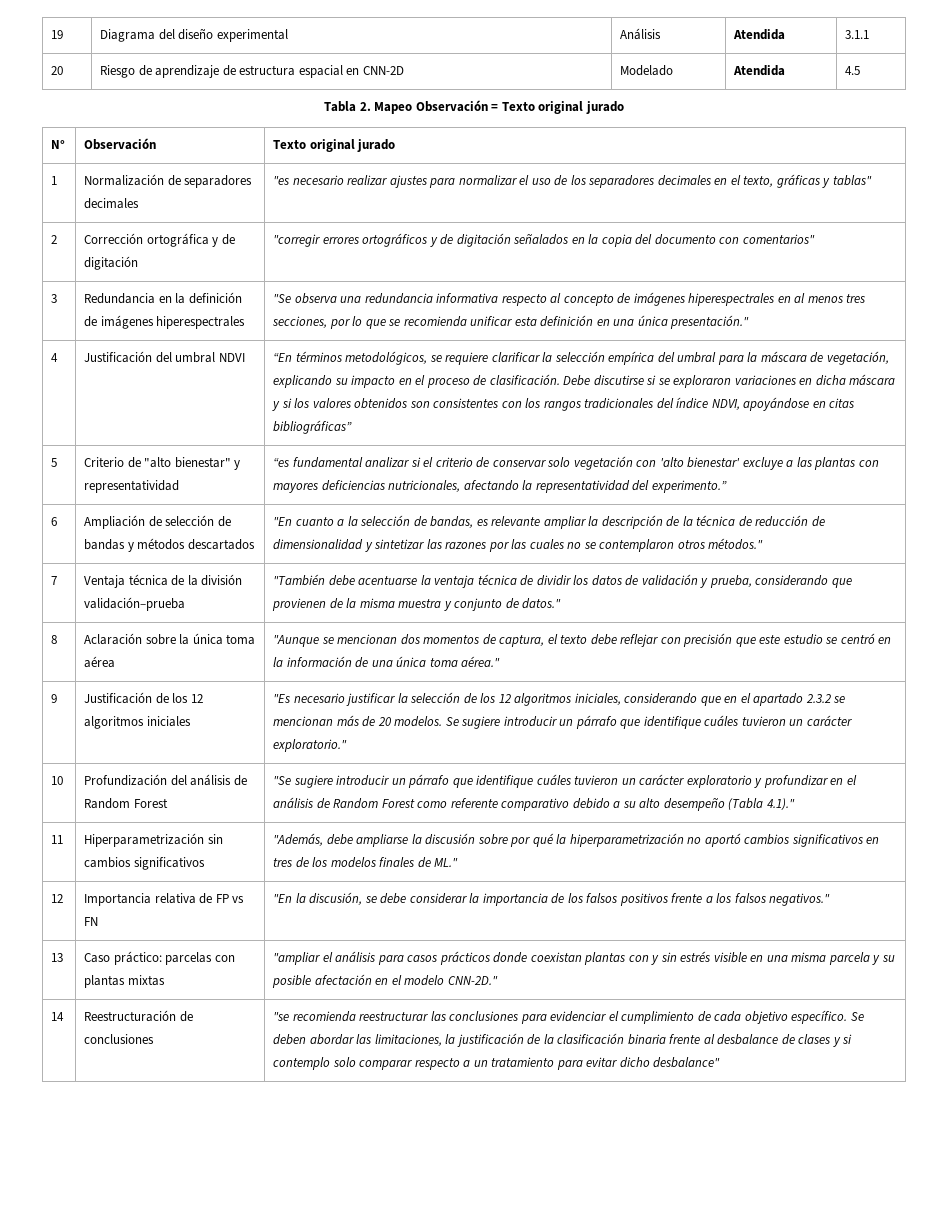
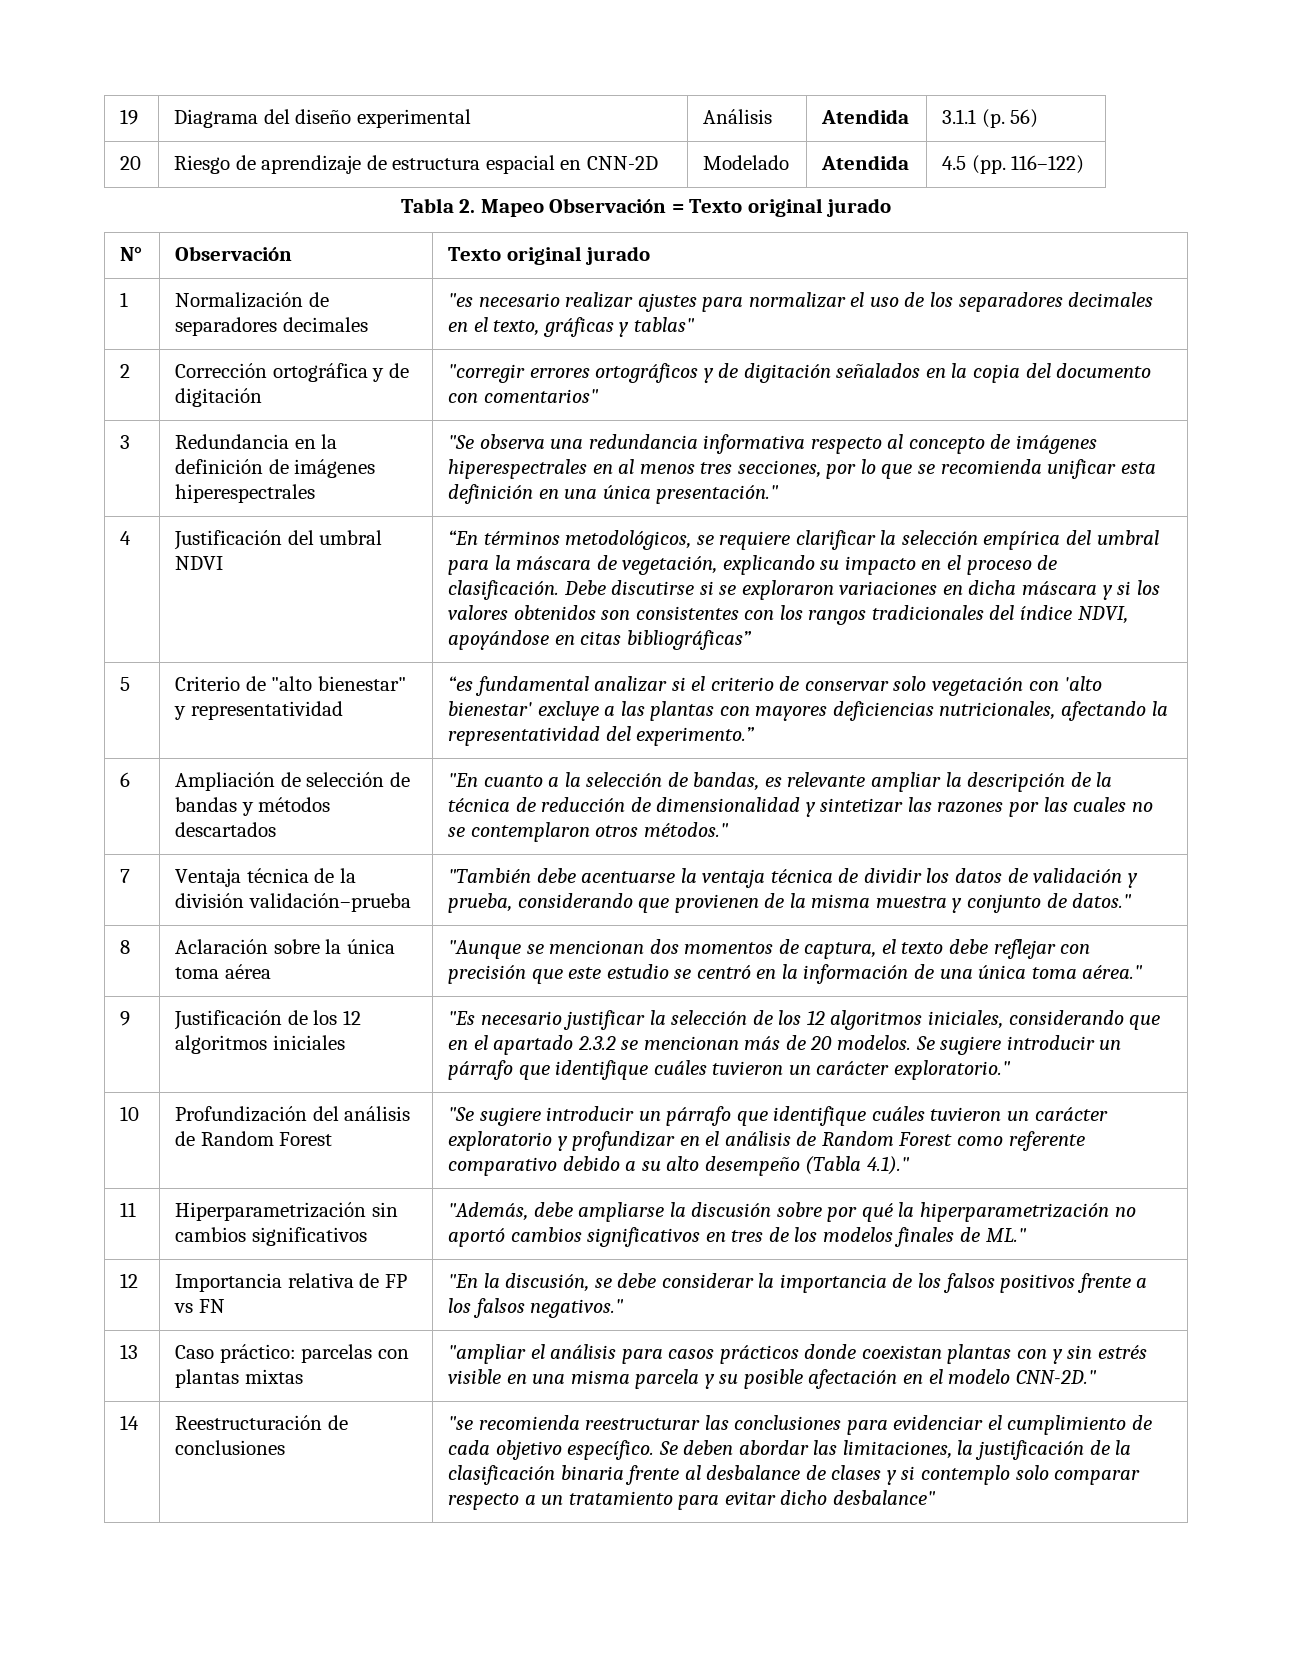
(870, 34) none -> [981,109,1039,128] (p. 56)
(861, 70) none -> [971,155,1085,174] (pp. 116–122)

